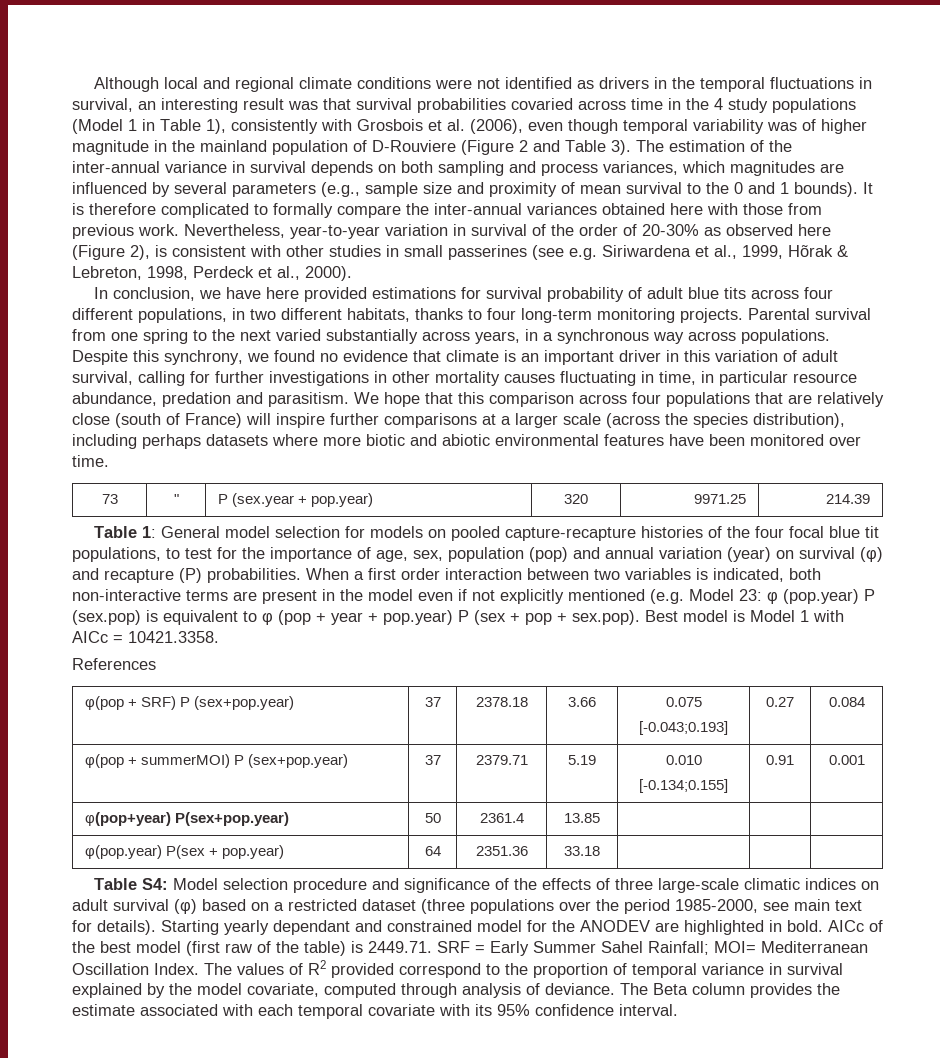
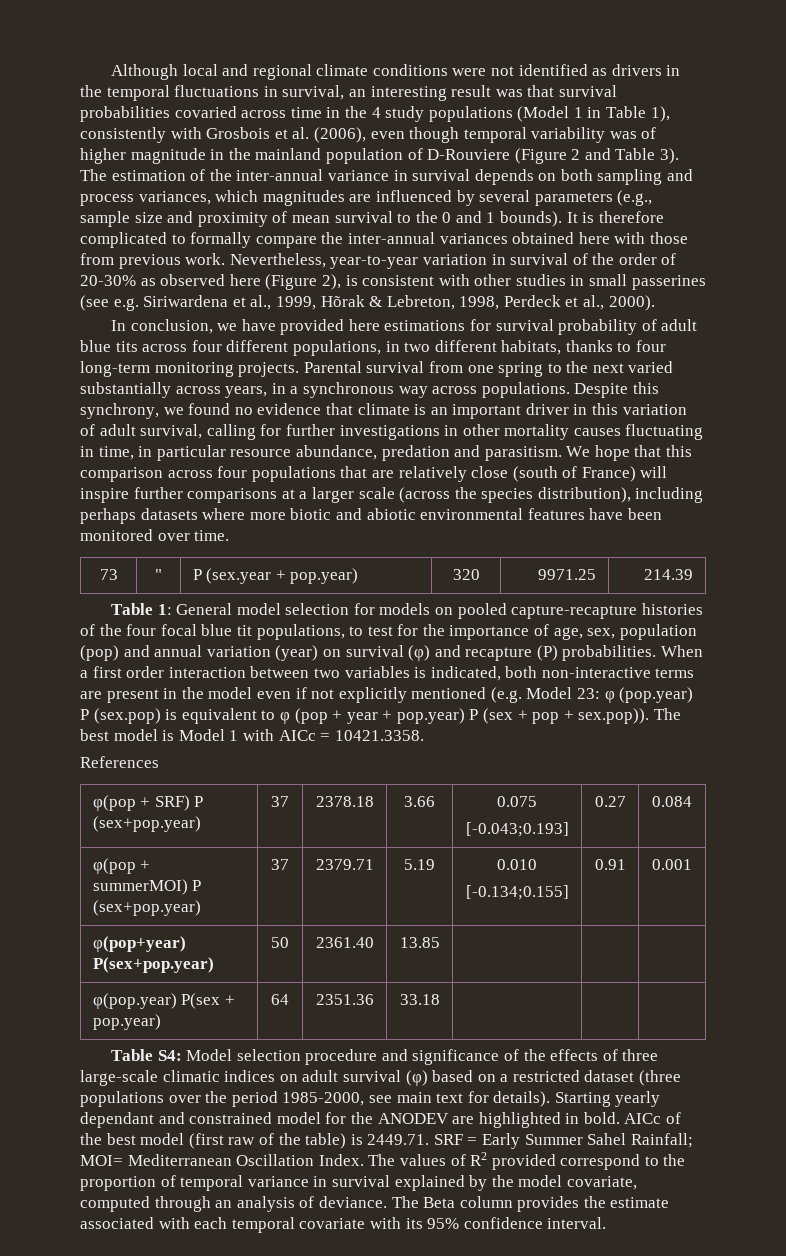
[265,287,367,302] here provided -> [280,319,380,335] provided here
[572,610,678,625] sex.pop). Best -> [578,708,682,724] [80,729,109,741] sex.pop)). The best
[479,813,524,823] 2361.4 -> [315,937,374,948] 2361.40
(457, 990) none -> [215,1200,233,1208] an

